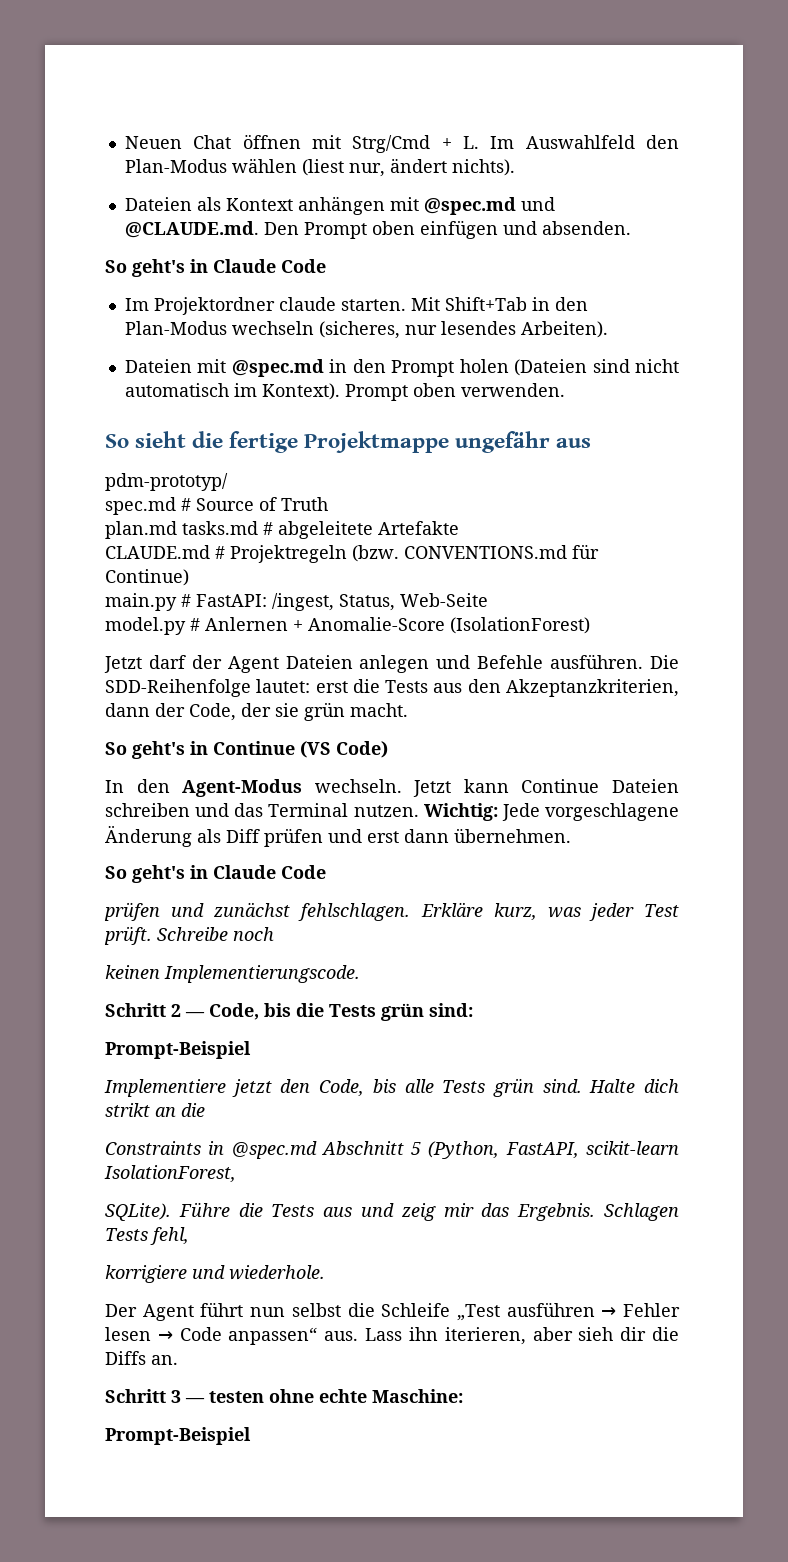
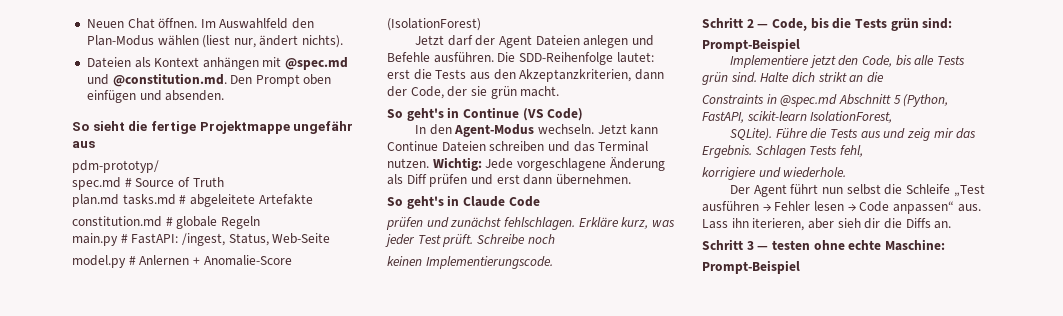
[242,134,479,153] öffnen mit Strg/Cmd + L. -> [158,18,198,28] öffnen.
[124,221,259,238] @CLAUDE.md. -> [112,73,227,87] @constitution.md.
[105,259,326,277] [124,297,588,315] [124,321,608,339] [124,359,680,377] [124,383,565,401] // So geht's in Claude Code // Im Projektordner claude starten. Mit Shift+Tab in den Plan-Modus wechseln (sicheres, nur lesendes Arbeiten). // Dateien mit @spec.md in den Prompt holen (Dateien sind nicht automatisch im Kontext). Prompt oben verwenden. -> (225, 95) none
[105,544,599,563] [105,569,189,586] CLAUDE.md # Projektregeln (bzw. CONVENTIONS.md für Continue) -> [72,216,260,229] constitution.md # globale Regeln

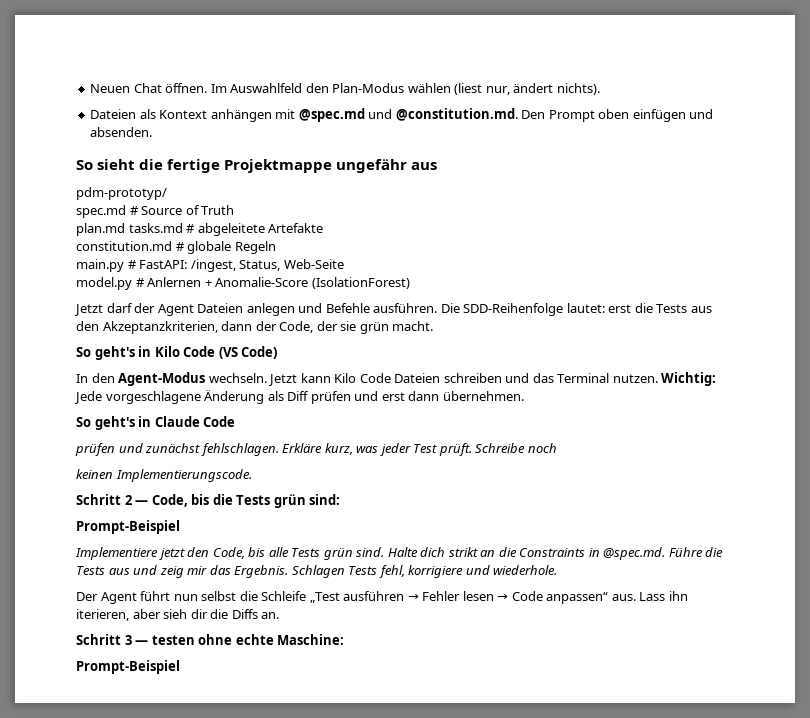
[462,107,519,118] Continue -> [154,346,216,357] Kilo Code
[387,141,438,151] Continue -> [334,373,391,383] Kilo Code
(884, 77) // -> (517, 552) none
[780,94,949,107] [702,111,893,123] [730,128,773,141] @spec.md Abschnitt 5 (Python, FastAPI, scikit-learn IsolationForest, // SQLite). -> [603,547,666,560] @spec.md.
(863, 151) // -> (405, 571) none

